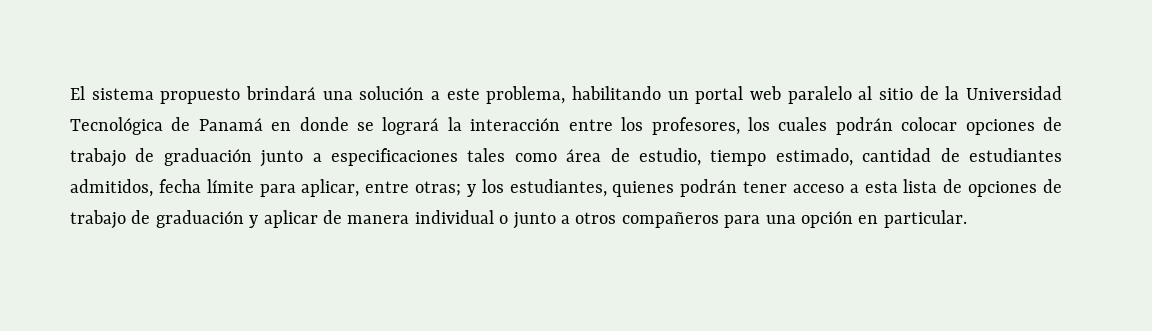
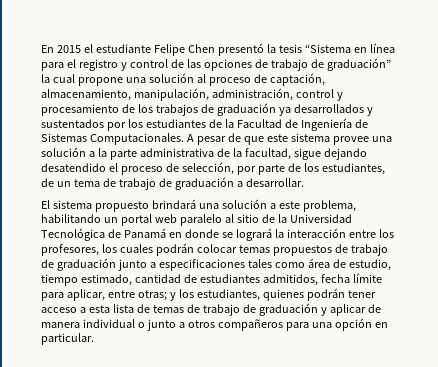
(70, 93) none -> [41,43,395,56] [41,58,391,71] [41,73,325,86] [41,88,343,101] [41,103,373,116] [41,118,368,131] [41,133,392,145] [41,147,367,160] [41,162,385,175] [41,177,304,190] En 2015 el estudiante Felipe Chen presentó la tesis “Sistema en línea para el registro y control de las opciones de trabajo de graduación” la cual propone una solución al proceso de captación, almacenamiento, manipulación, administración, control y procesamiento de los trabajos de graduación ya desarrollados y sustentados por los estudiantes de la Facultad de Ingeniería de Sistemas Computacionales. A pesar de que este sistema provee una solución a la parte administrativa de la facultad, sigue dejando desatendido el proceso de selección, por parte de los estudiantes, de un tema de trabajo de graduación a desarrollar. //
[965,119,1035,135] opciones -> [238,245,332,256] temas propuestos
[968,181,1038,197] opciones -> [152,305,184,313] temas

